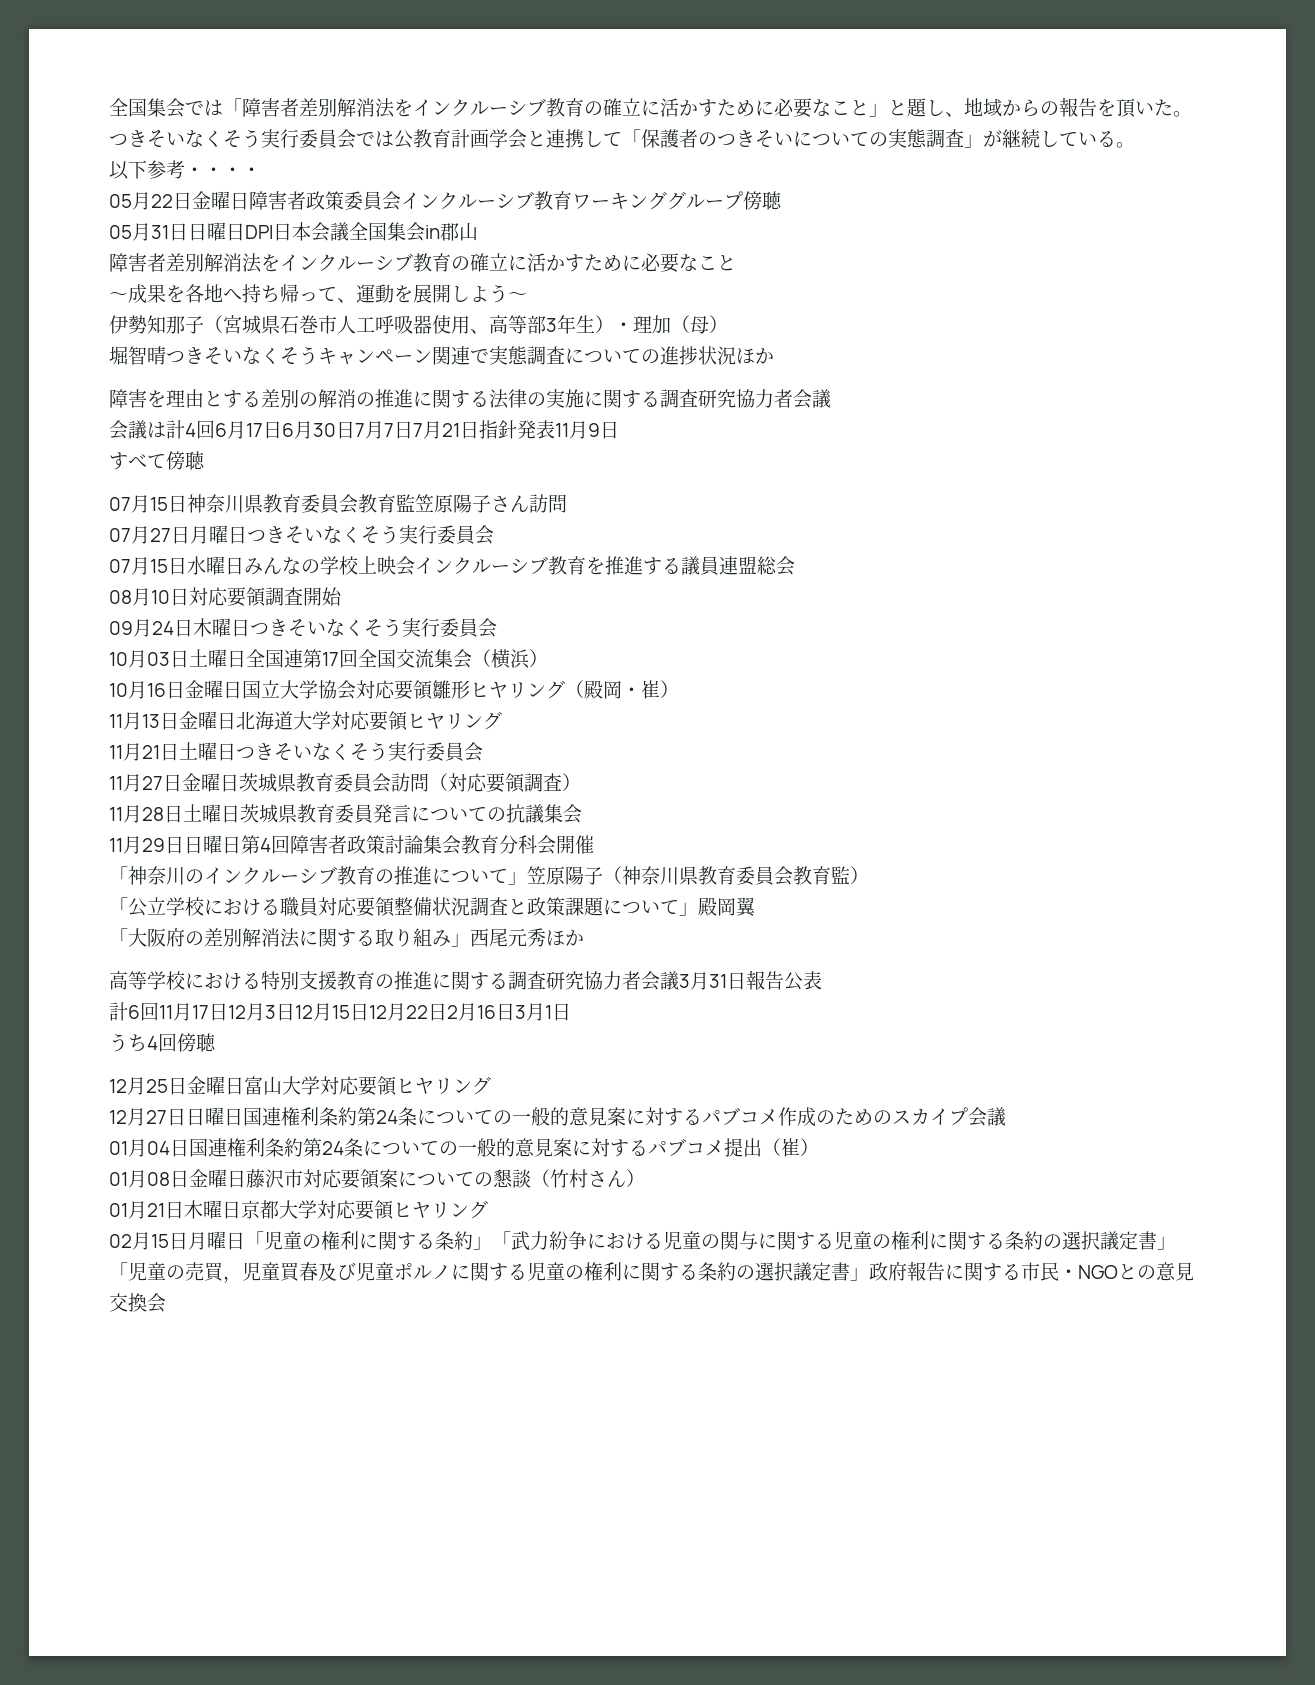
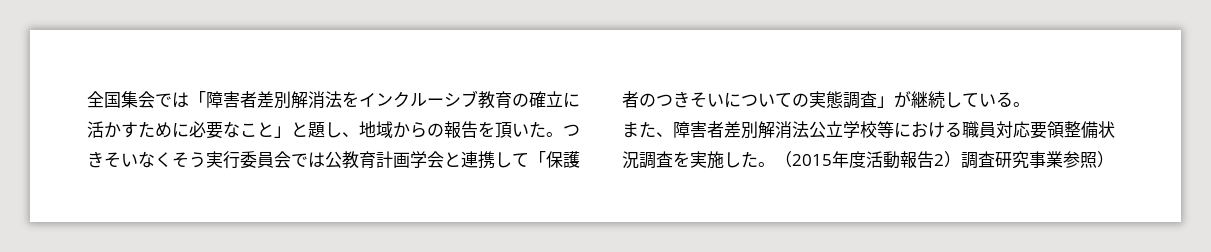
[109,160,261,180] [109,191,782,211] [109,222,478,242] [109,253,736,273] [109,284,527,304] [109,315,728,334] [109,346,774,365] [109,389,831,409] [109,420,619,440] [109,451,205,470] [109,494,567,514] [109,525,494,545] [109,556,795,576] [109,587,342,607] [109,618,497,638] [109,649,548,669] [109,680,679,700] [109,711,502,731] [109,742,483,762] [109,773,581,793] [109,804,582,824] [109,835,594,855] [109,866,869,886] [109,897,128,914] 以下参考・・・・ // 05月22日金曜日障害者政策委員会インクルーシブ教育ワーキンググループ傍聴 // 05月31日日曜日DPI日本会議全国集会in郡山 // 障害者差別解消法をインクルーシブ教育の確立に活かすために必要なこと // ～成果を各地へ持ち帰って、運動を展開しよう～ // 伊勢知那子（宮城県石巻市人工呼吸器使用、高等部3年生）・理加（母） // 堀智晴つきそいなくそうキャンペーン関連で実態調査についての進捗状況ほか // 障害を理由とする差別の解消の推進に関する法律の実施に関する調査研究協力者会議 // 会議は計4回6月17日6月30日7月7日7月21日指針発表11月9日 // すべて傍聴 // 07月15日神奈川県教育委員会教育監笠原陽子さん訪問 // 07月27日月曜日つきそいなくそう実行委員会 // 07月15日水曜日みんなの学校上映会インクルーシブ教育を推進する議員連盟総会 // 08月10日対応要領調査開始 // 09月24日木曜日つきそいなくそう実行委員会 // 10月03日土曜日全国連第17回全国交流集会（横浜） // 10月16日金曜日国立大学協会対応要領雛形ヒヤリング（殿岡・崔） // 11月13日金曜日北海道大学対応要領ヒヤリング // 11月21日土曜日つきそいなくそう実行委員会 // 11月27日金曜日茨城県教育委員会訪問（対応要領調査） // 11月28日土曜日茨城県教育委員発言についての抗議集会 // 11月29日日曜日第4回障害者政策討論集会教育分科会開催 // 「神奈川のインクルーシブ教育の推進について」笠原陽子（神奈川県教育委員会教育監） // 「 -> [622,121,809,139] また、障害者差別解消法
(205, 906) none -> [877,121,894,138] 等
[508,897,756,917] [109,928,584,948] [109,970,822,991] [109,1002,571,1021] [109,1033,216,1052] [109,1076,491,1096] [109,1107,1006,1127] [109,1138,819,1157] [109,1169,645,1189] [109,1200,488,1220] [109,1231,1176,1251] [109,1261,1194,1283] [109,1293,166,1313] と政策課題について」殿岡翼 // 「大阪府の差別解消法に関する取り組み」西尾元秀ほか // 高等学校における特別支援教育の推進に関する調査研究協力者会議3月31日報告公表 // 計6回11月17日12月3日12月15日12月22日2月16日3月1日 // うち4回傍聴 // 12月25日金曜日富山大学対応要領ヒヤリング // 12月27日日曜日国連権利条約第24条についての一般的意見案に対するパブコメ作成のためのスカイプ会議 // 01月04日国連権利条約第24条についての一般的意見案に対するパブコメ提出（崔） // 01月08日金曜日藤沢市対応要領案についての懇談（竹村さん） // 01月21日木曜日京都大学対応要領ヒヤリング // 02月15日月曜日「児童の権利に関する条約」「武力紛争における児童の関与に関する児童の権利に関する条約の選択議定書」「児童の売買，児童買春及び児童ポルノに関する児童の権利に関する条約の選択議定書」政府報告に関する市民・NGOとの意見交換会 -> [673,151,1114,169] を実施した。（2015年度活動報告2）調査研究事業参照）

